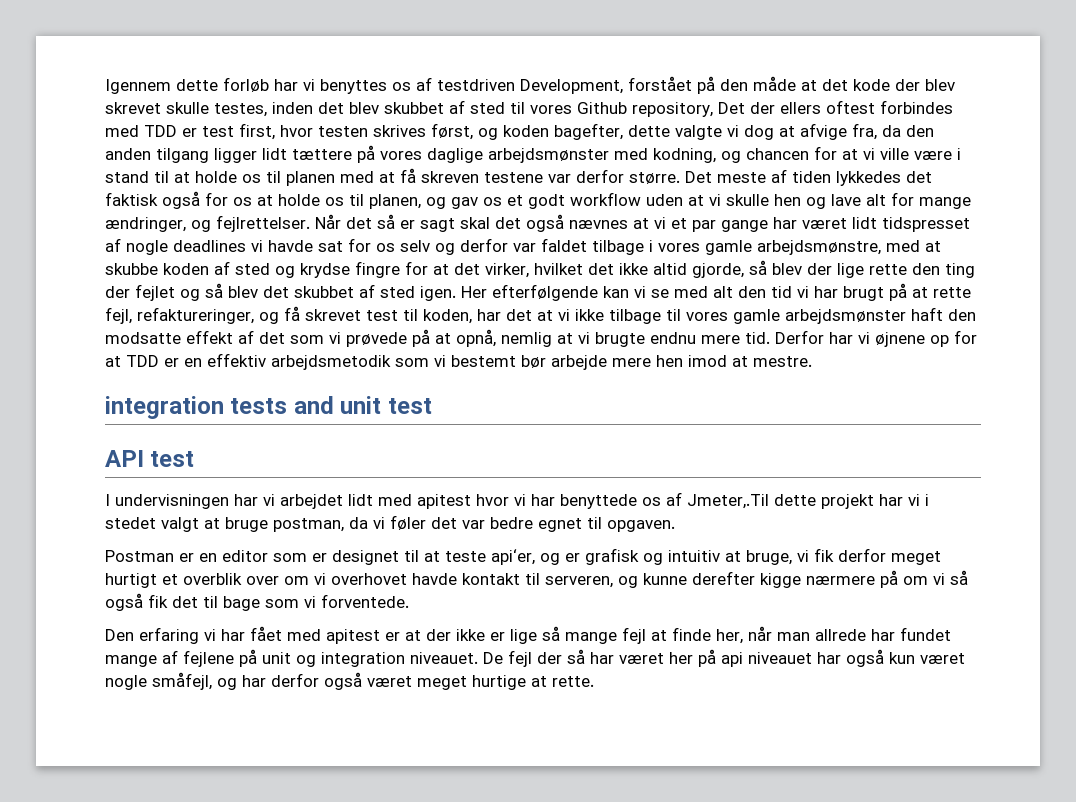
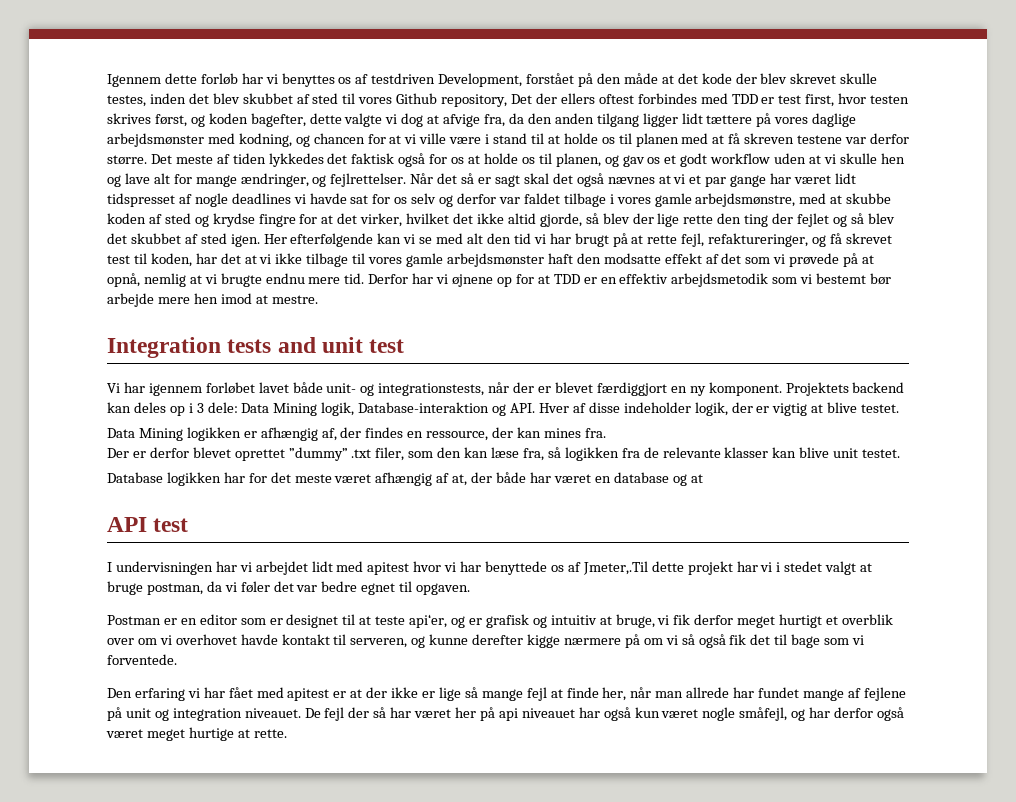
[105,396,224,419] integration -> [107,337,221,358] Integration
(432, 406) none -> [107,382,905,396] [107,402,900,416] [107,427,606,441] [107,447,901,461] [107,472,703,486] // Vi har igennem forløbet lavet både unit- og integrationstests, når der er blevet færdiggjort en ny komponent. Projektets backend kan deles op i 3 dele: Data Mining logik, Database-interaktion og API. Hver af disse indeholder logik, der er vigtig at blive testet. // Data Mining logikken er afhængig af, der findes en ressource, der kan mines fra. // Der er derfor blevet oprettet ”dummy” .txt filer, som den kan læse fra, så logikken fra de relevante klasser kan blive unit testet. // Database logikken har for det meste været afhængig af at, der både har været en database og at

